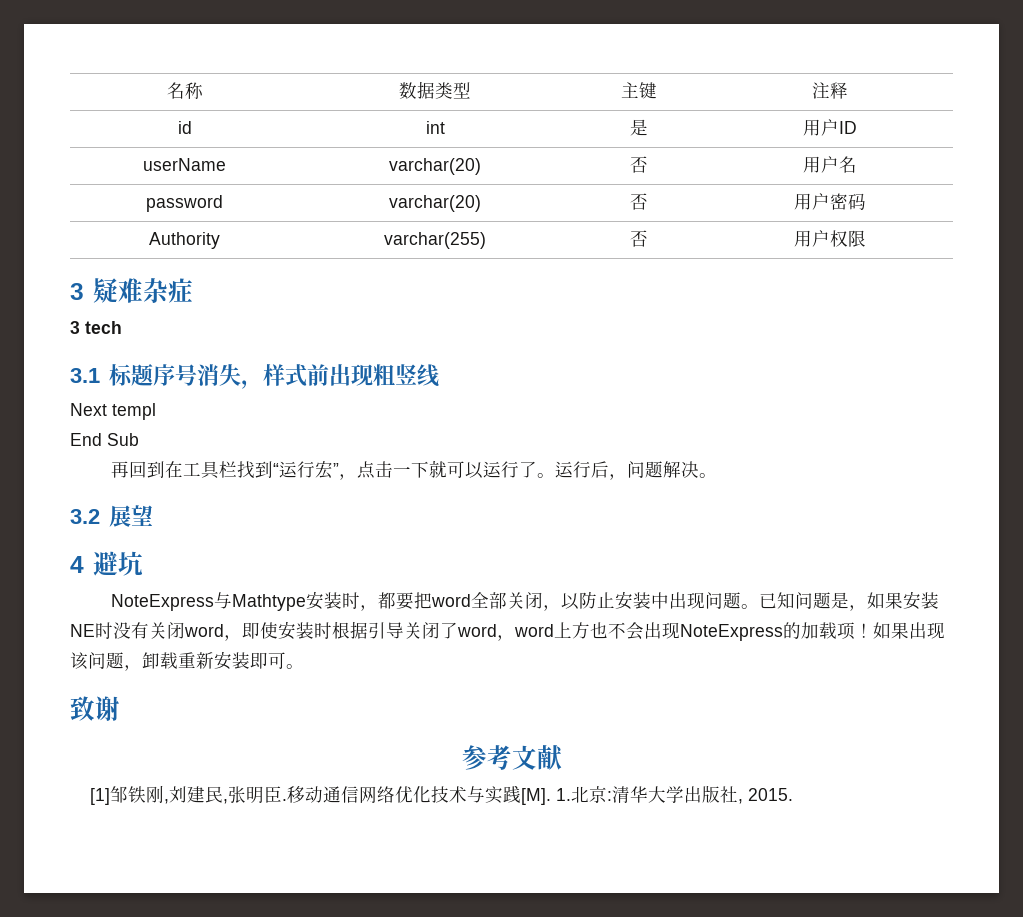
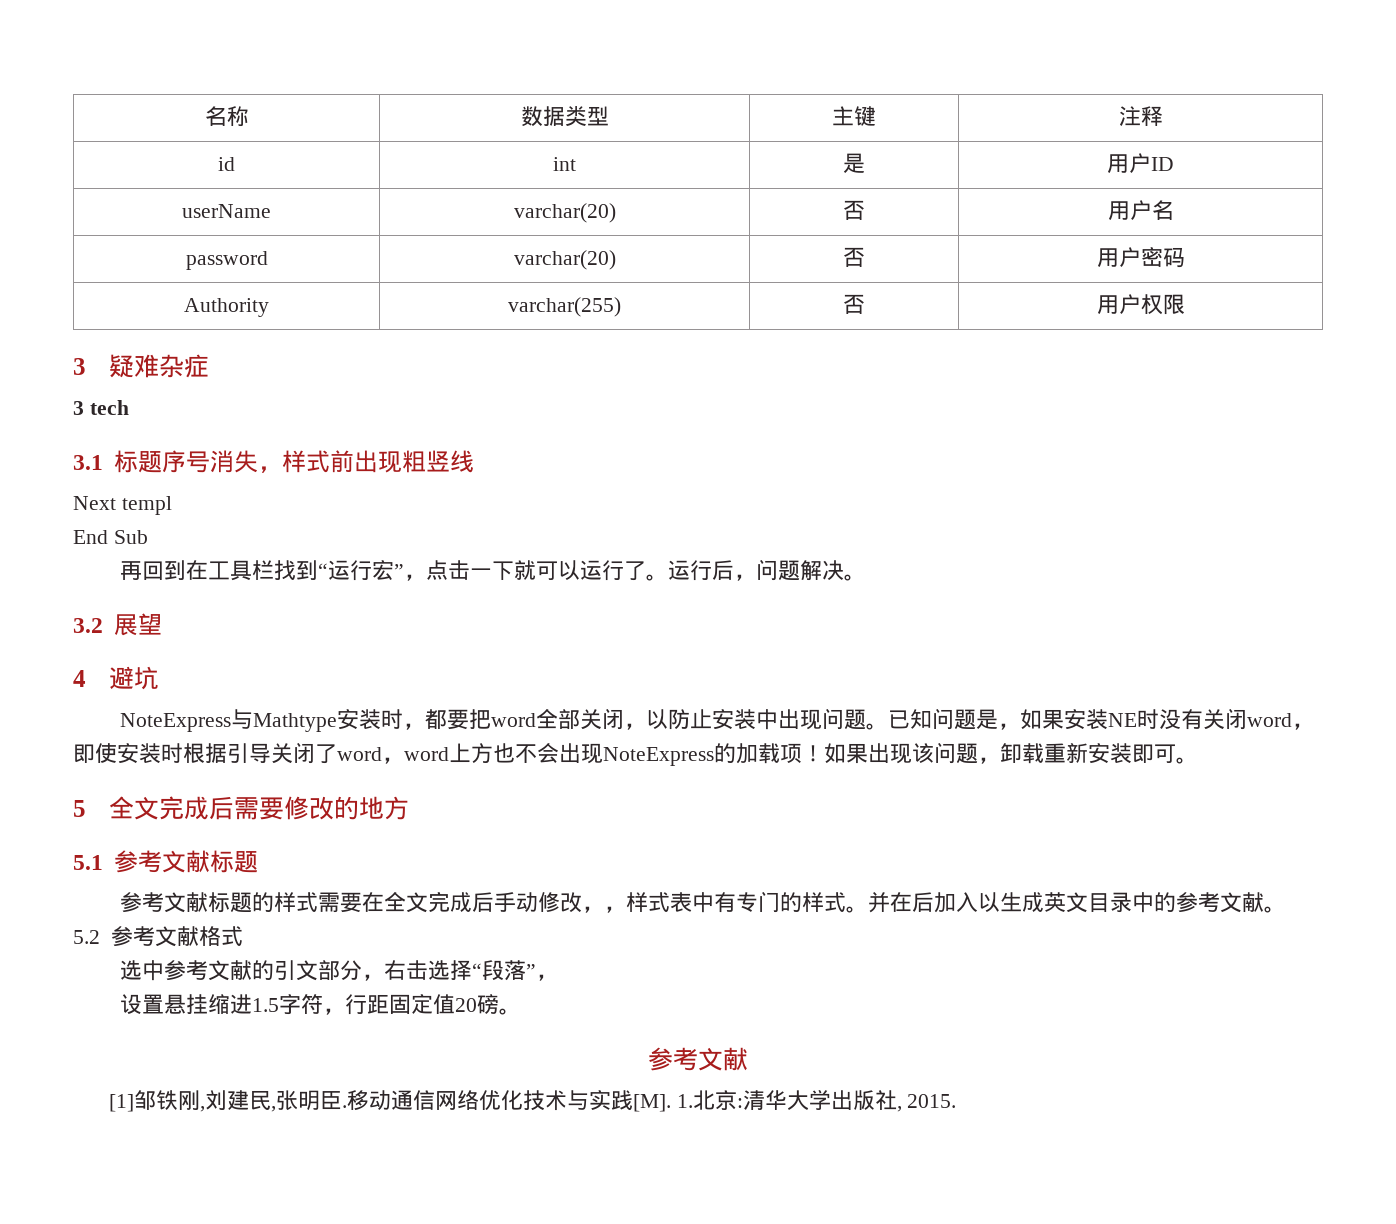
[70,696,120,721] 致谢 -> [73,796,409,820] [73,850,258,873] [120,891,1287,913] [73,926,243,947] [120,960,559,981] [120,994,522,1015] 5全文完成后需要修改的地方 // 5.1参考文献标题 // 参考文献标题的样式需要在全文完成后手动修改，，样式表中有专门的样式。并在后加入以生成英文目录中的参考文献。 // 5.2参考文献格式 // 选中参考文献的引文部分，右击选择“段落”， // 设置悬挂缩进1.5字符，行距固定值20磅。

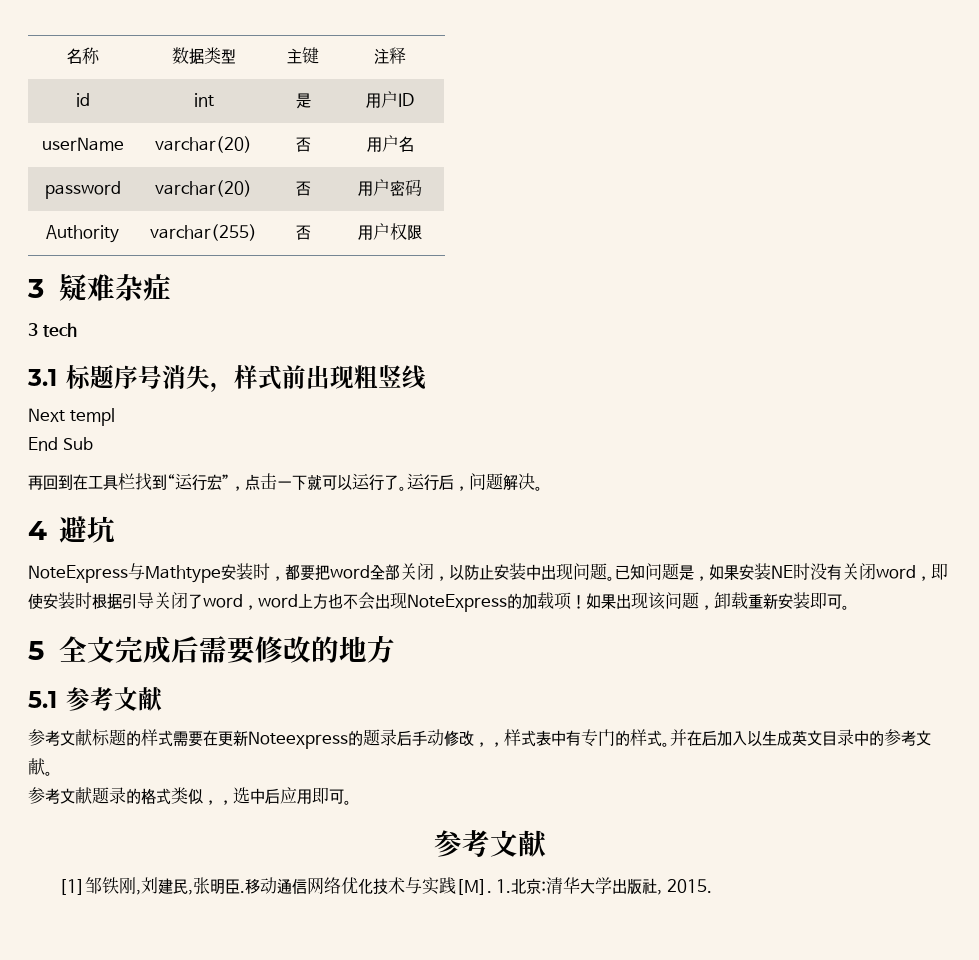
[73,613,162,636] // 3.2展望 -> (543, 488) none
[209,850,258,873] 标题 -> (163, 699) none
[384,891,473,913] 全文完成 -> [218,729,397,749] 更新Noteexpress的题录
[73,926,199,947] 5.2参考文献 -> [28,787,141,804] 参考文献题录的
[120,960,559,981] [120,994,500,1015] // 选中参考文献的引文部分，右击选择“段落”， // 设置悬挂缩进1.5字符，行距固定值20磅 -> [171,787,344,805] 类似，，选中后应用即可

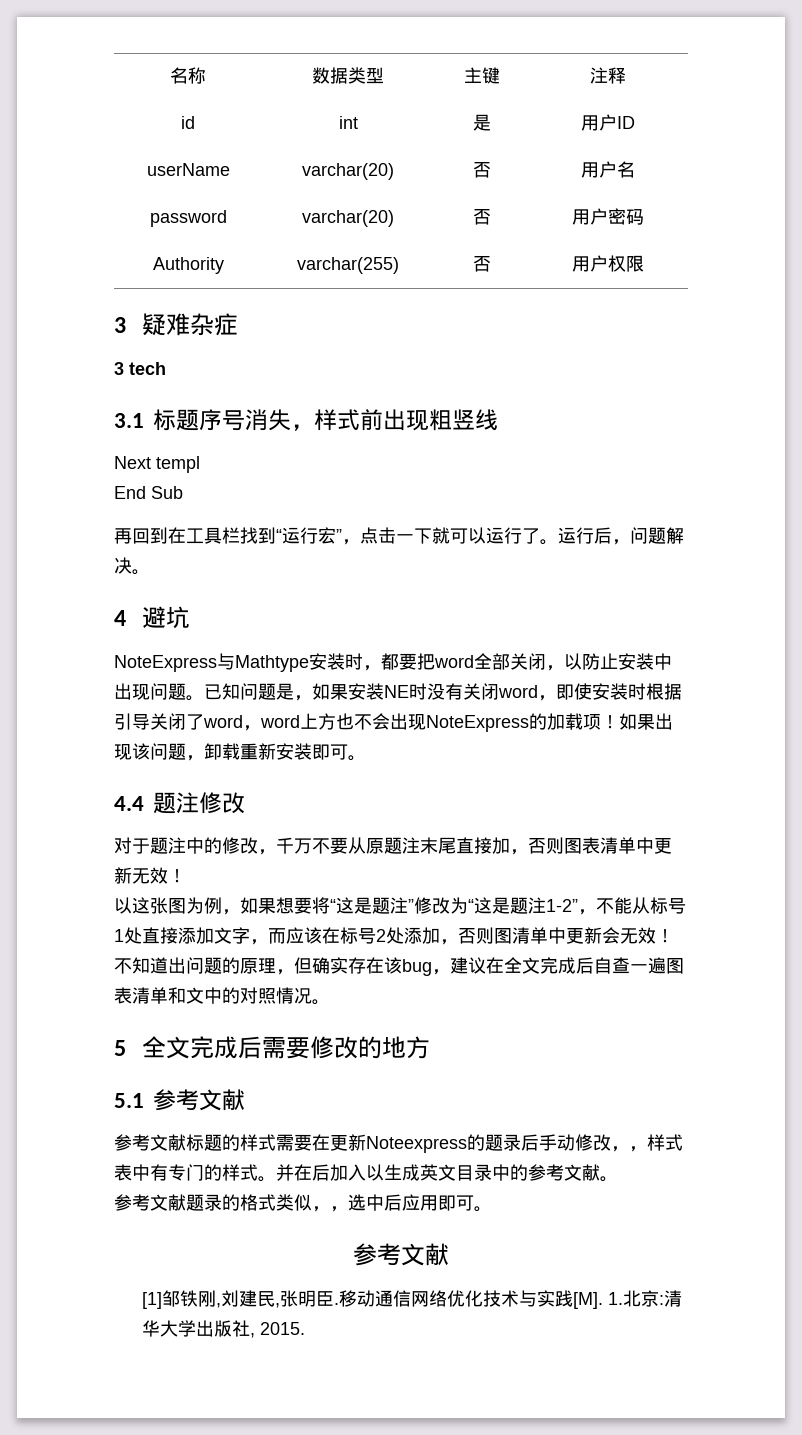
(850, 607) none -> [114,792,245,814] [114,837,672,855] [114,867,186,884] [114,897,686,915] [114,927,674,945] [114,957,684,976] [114,987,330,1005] // 4.4题注修改 // 对于题注中的修改，千万不要从原题注末尾直接加，否则图表清单中更新无效！ // 以这张图为例，如果想要将“这是题注”修改为“这是题注1-2”，不能从标号1处直接添加文字，而应该在标号2处添加，否则图清单中更新会无效！不知道出问题的原理，但确实存在该bug，建议在全文完成后自查一遍图表清单和文中的对照情况。

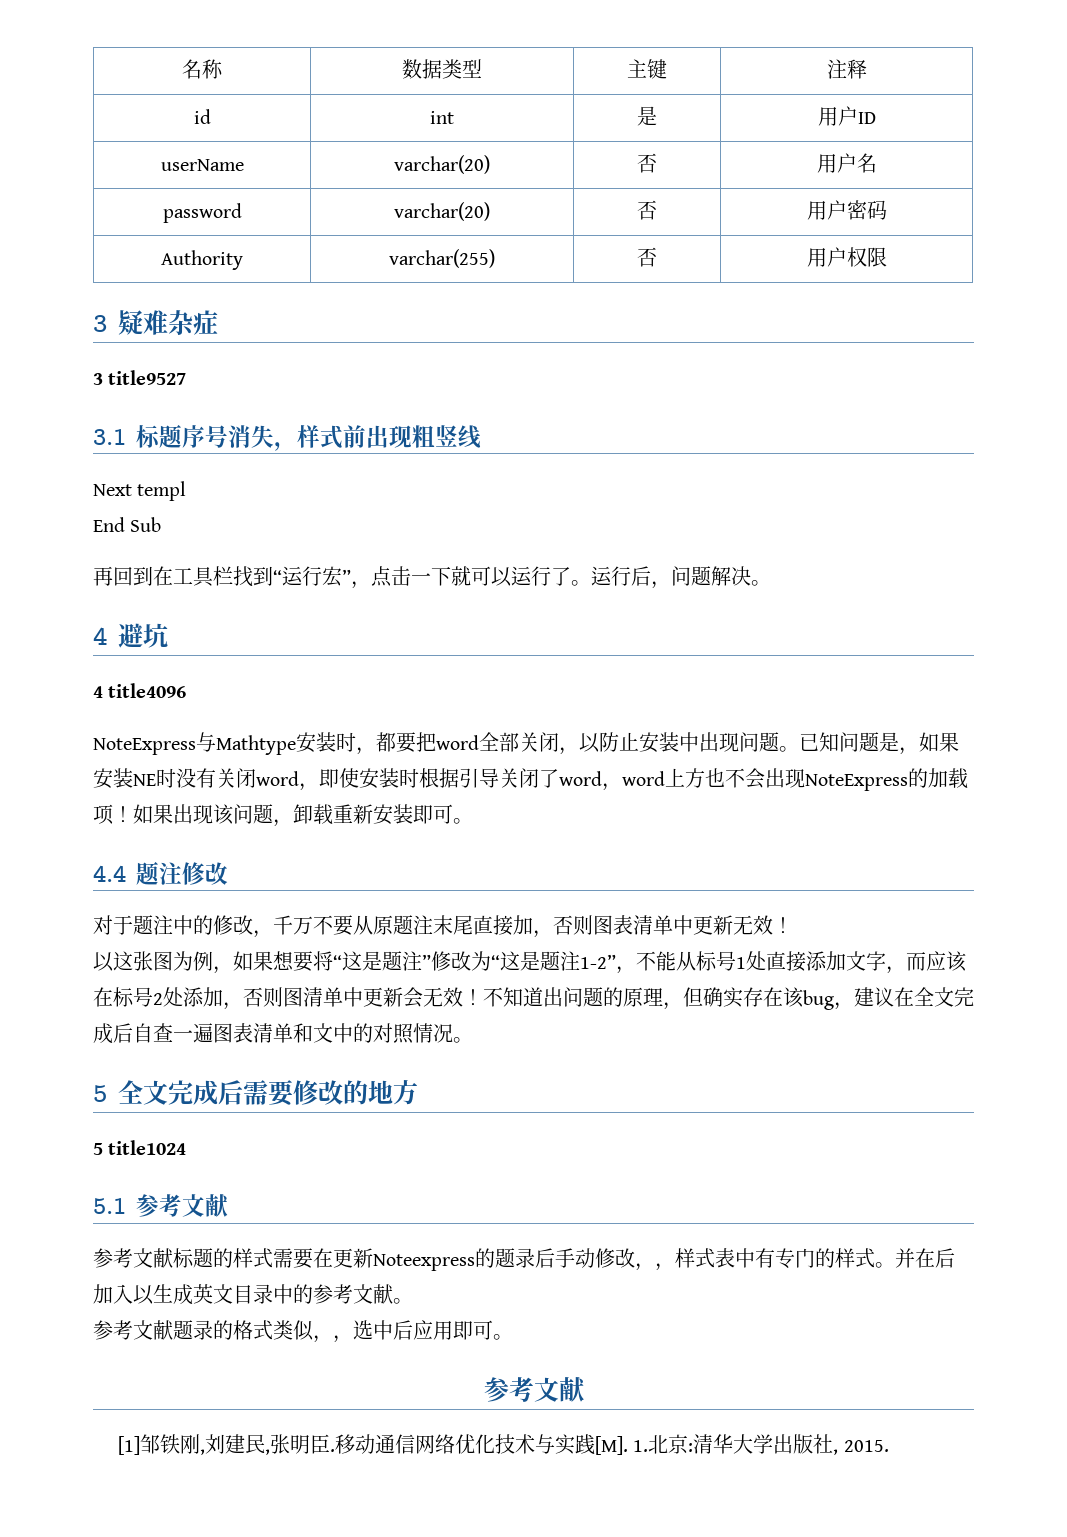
[129,362,166,375] tech -> [108,370,187,385] title9527
(191, 617) none -> [93,683,187,698] // 4 title4096
(431, 1047) none -> [93,1140,187,1155] // 5 title1024

